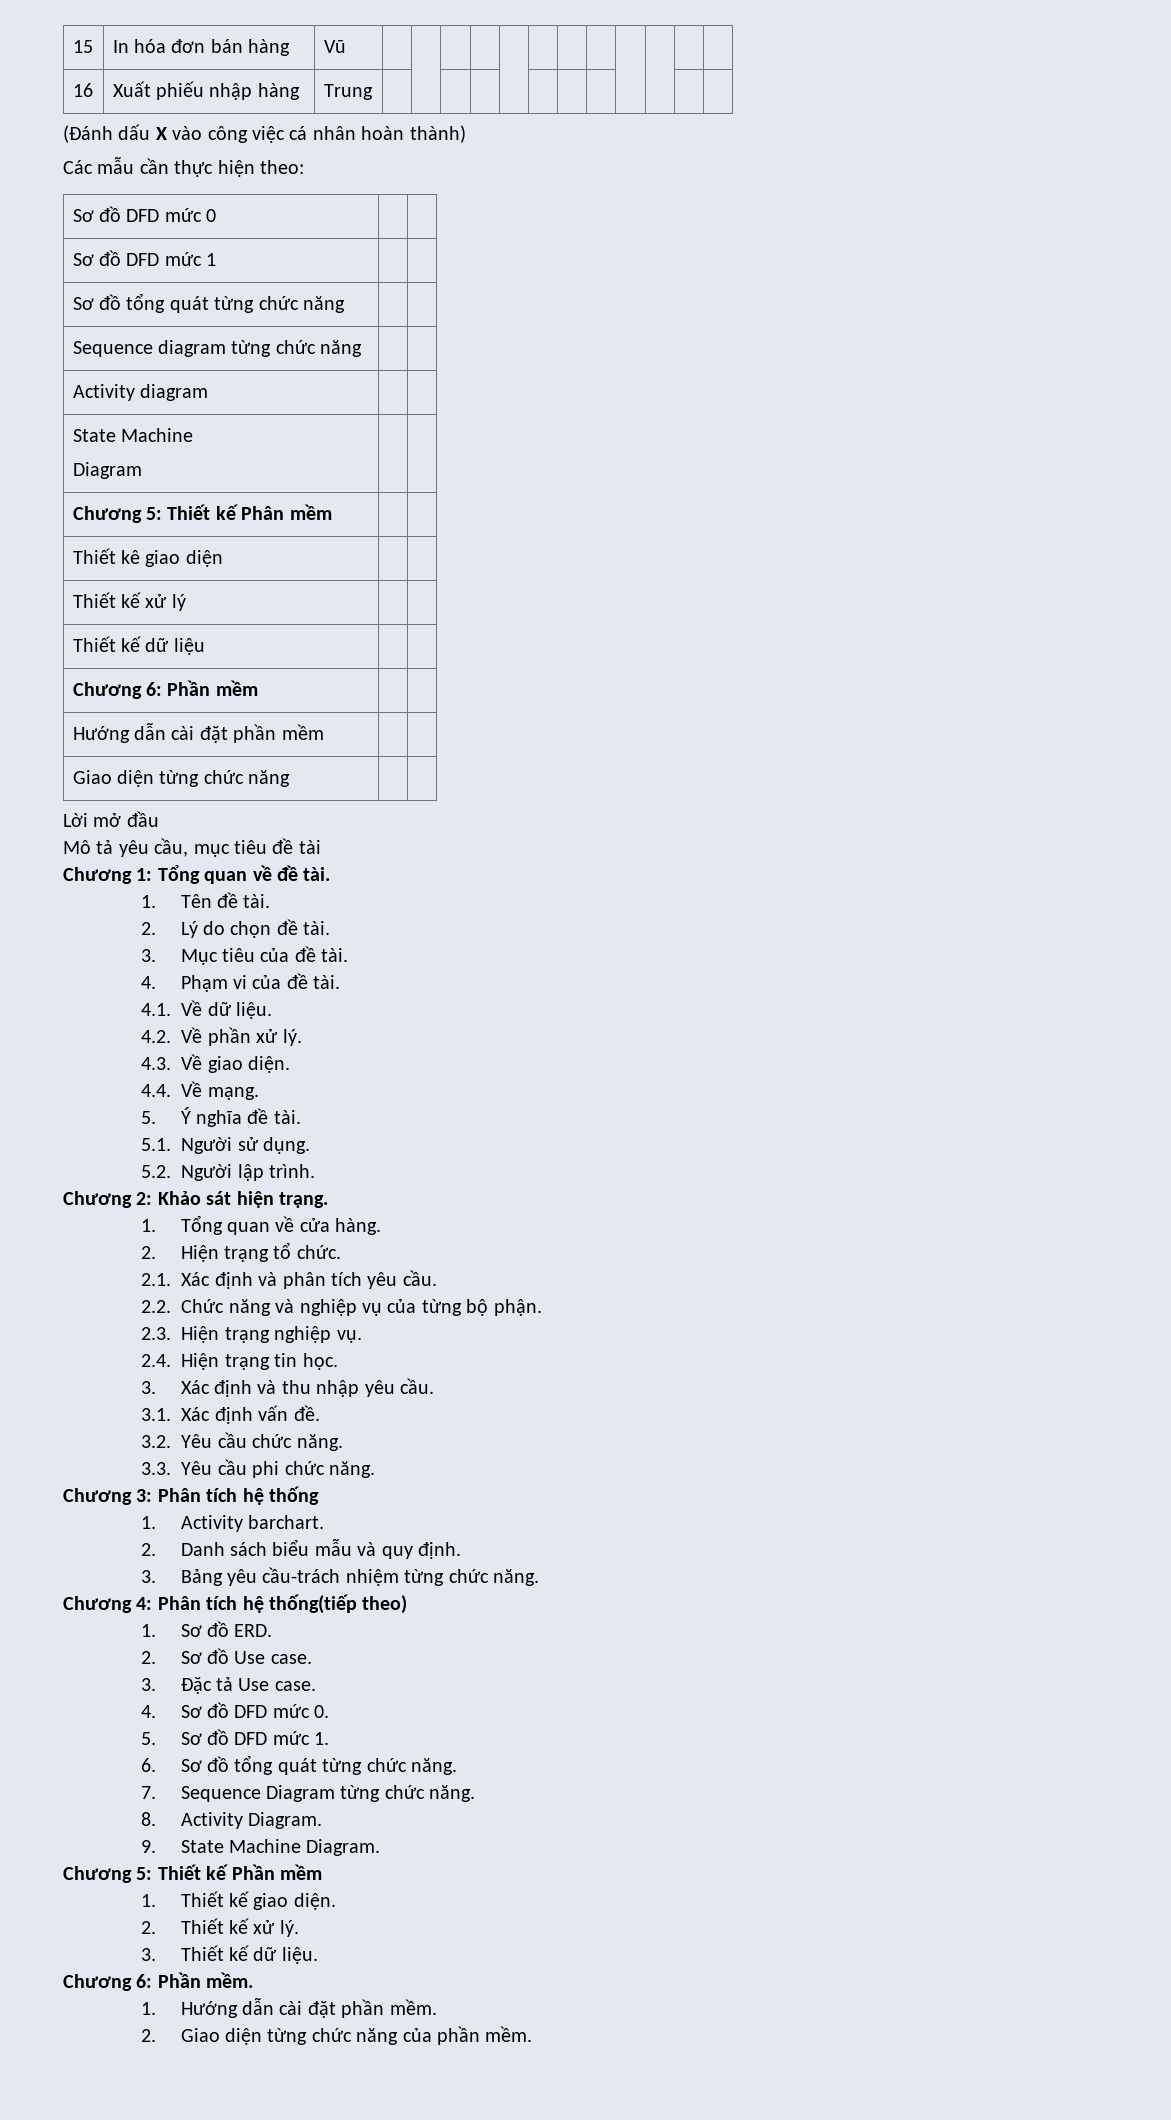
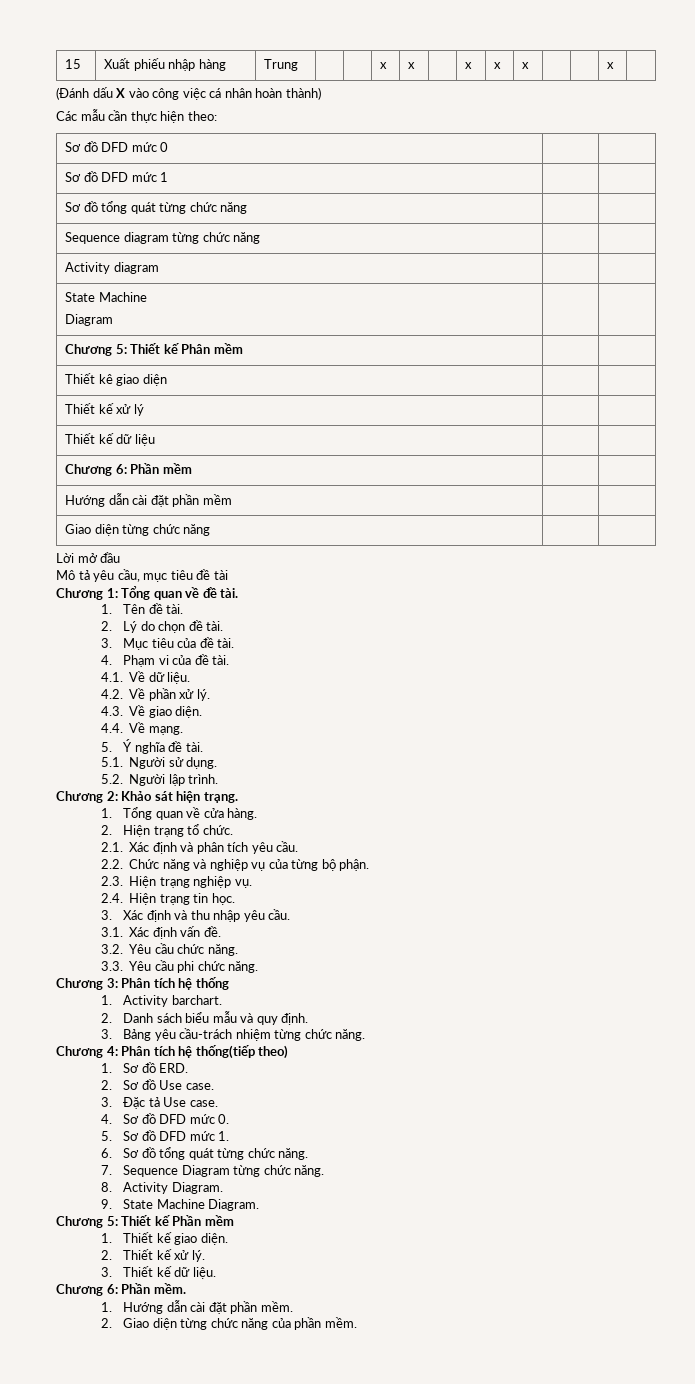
[112,39,291,56] [323,40,346,53] [72,83,93,97] | In hóa đơn bán hàng | Vũ | | | | | | | | | | | | // 16 -> (82, 64) none
(373, 92) | | | | | | | | -> [380,62,388,69] [408,62,416,69] [465,62,473,69] [494,62,502,69] [522,62,530,69] [607,62,615,69] x | x | | x | x | x | | | x

